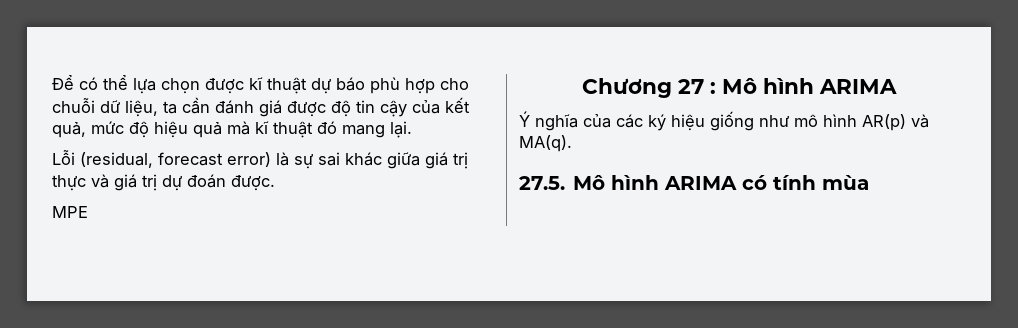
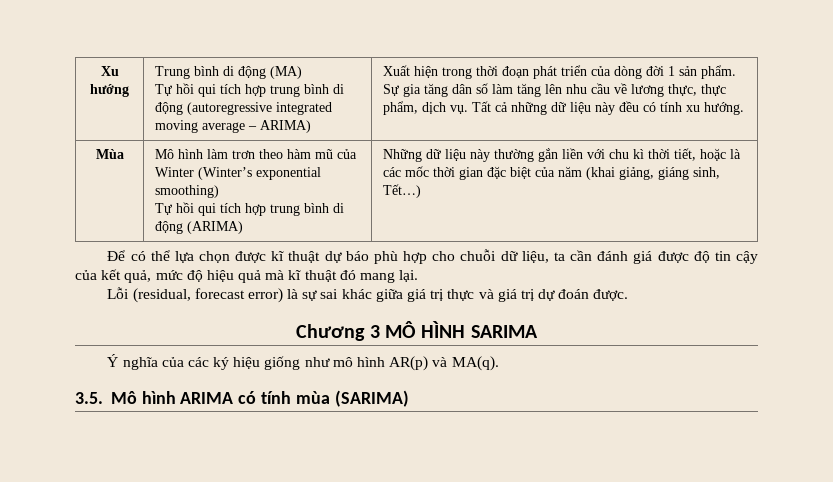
(52, 82) none -> [100,66,119,76] [90,84,129,97] [154,66,302,79] [154,83,344,97] [154,102,332,115] [154,120,311,133] [382,65,736,79] [382,83,726,97] [382,101,744,115] [95,149,124,159] [154,149,357,159] [154,167,321,180] [154,185,219,198] [154,202,344,216] [154,221,243,234] [382,148,741,162] [382,166,720,180] [382,184,421,198] Xu hướng | Trung bình di động (MA) // Tự hồi qui tích hợp trung bình di động (autoregressive integrated moving average – ARIMA) | Xuất hiện trong thời đoạn phát triển của dòng đời 1 sản phẩm. Sự gia tăng dân số làm tăng lên nhu cầu về lương thực, thực phẩm, dịch vụ. Tất cả những dữ liệu này đều có tính xu hướng. // Mùa | Mô hình làm trơn theo hàm mũ của Winter (Winter’s exponential smoothing) // Tự hồi qui tích hợp trung bình di động (ARIMA) | Những dữ liệu này thường gắn liền với chu kì thời tiết, hoặc là các mốc thời gian đặc biệt của năm (khai giảng, giáng sinh, Tết…) //
[52,206,88,218] // MPE -> (629, 295) none
[678,78,897,94] 27 : Mô hình ARIMA -> [369,321,538,338] 3 MÔ HÌNH SARIMA
[519,176,565,190] 27.5. -> [75,392,103,404] 3.5.
(870, 182) none -> [334,390,409,407] (SARIMA)

